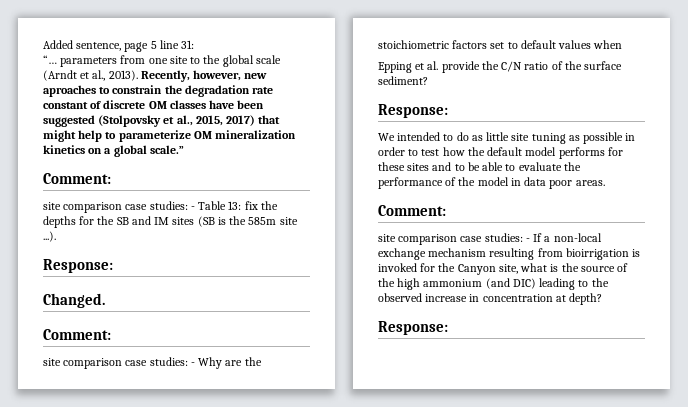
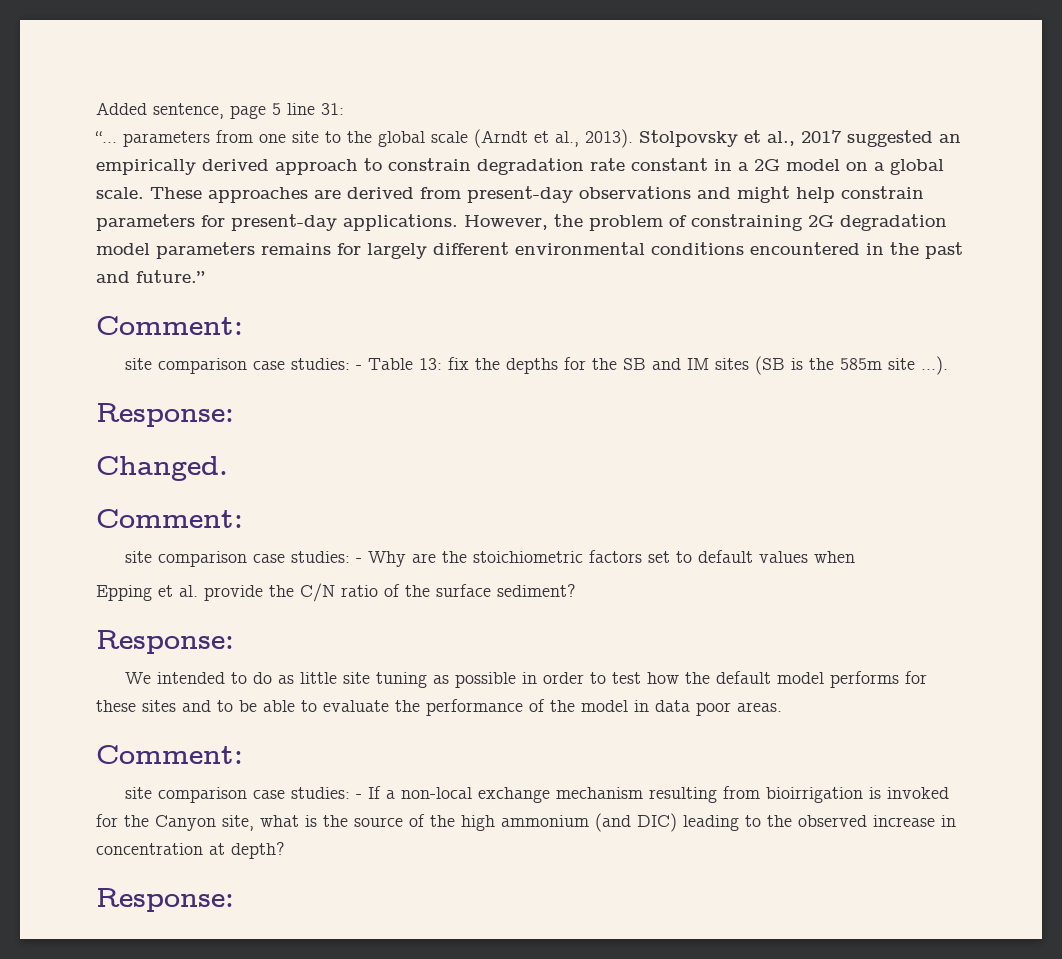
[140,70,268,82] [43,85,96,97] Recently, however, new aproaches -> [639,130,961,147] [96,159,358,175] Stolpovsky et al., 2017 suggested an empirically derived approach
[164,85,182,94] the -> (471, 164) none
[90,100,265,109] [43,115,281,127] [43,130,297,142] [43,145,184,157] of discrete OM classes have been suggested (Stolpovsky et al., 2015, 2017) that might help to parameterize OM mineralization kinetics on a global scale.” -> [714,159,944,175] [96,186,924,203] [96,214,947,231] [96,242,963,259] [96,270,205,283] in a 2G model on a global scale. These approaches are derived from present-day observations and might help constrain parameters for present-day applications. However, the problem of constraining 2G degradation model parameters remains for largely different environmental conditions encountered in the past and future.”

